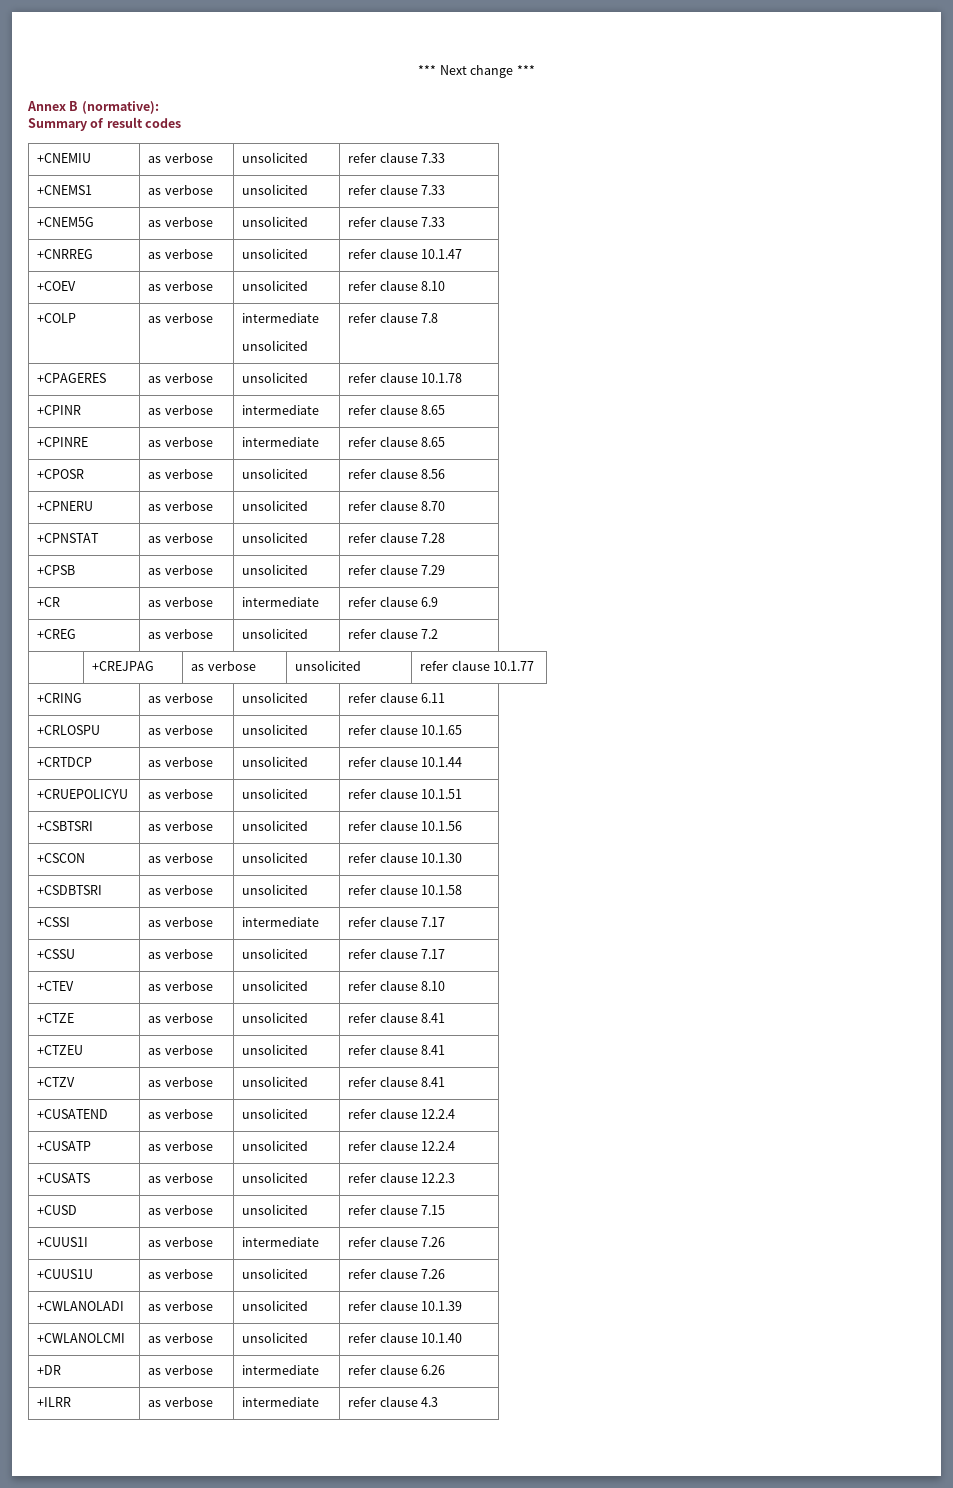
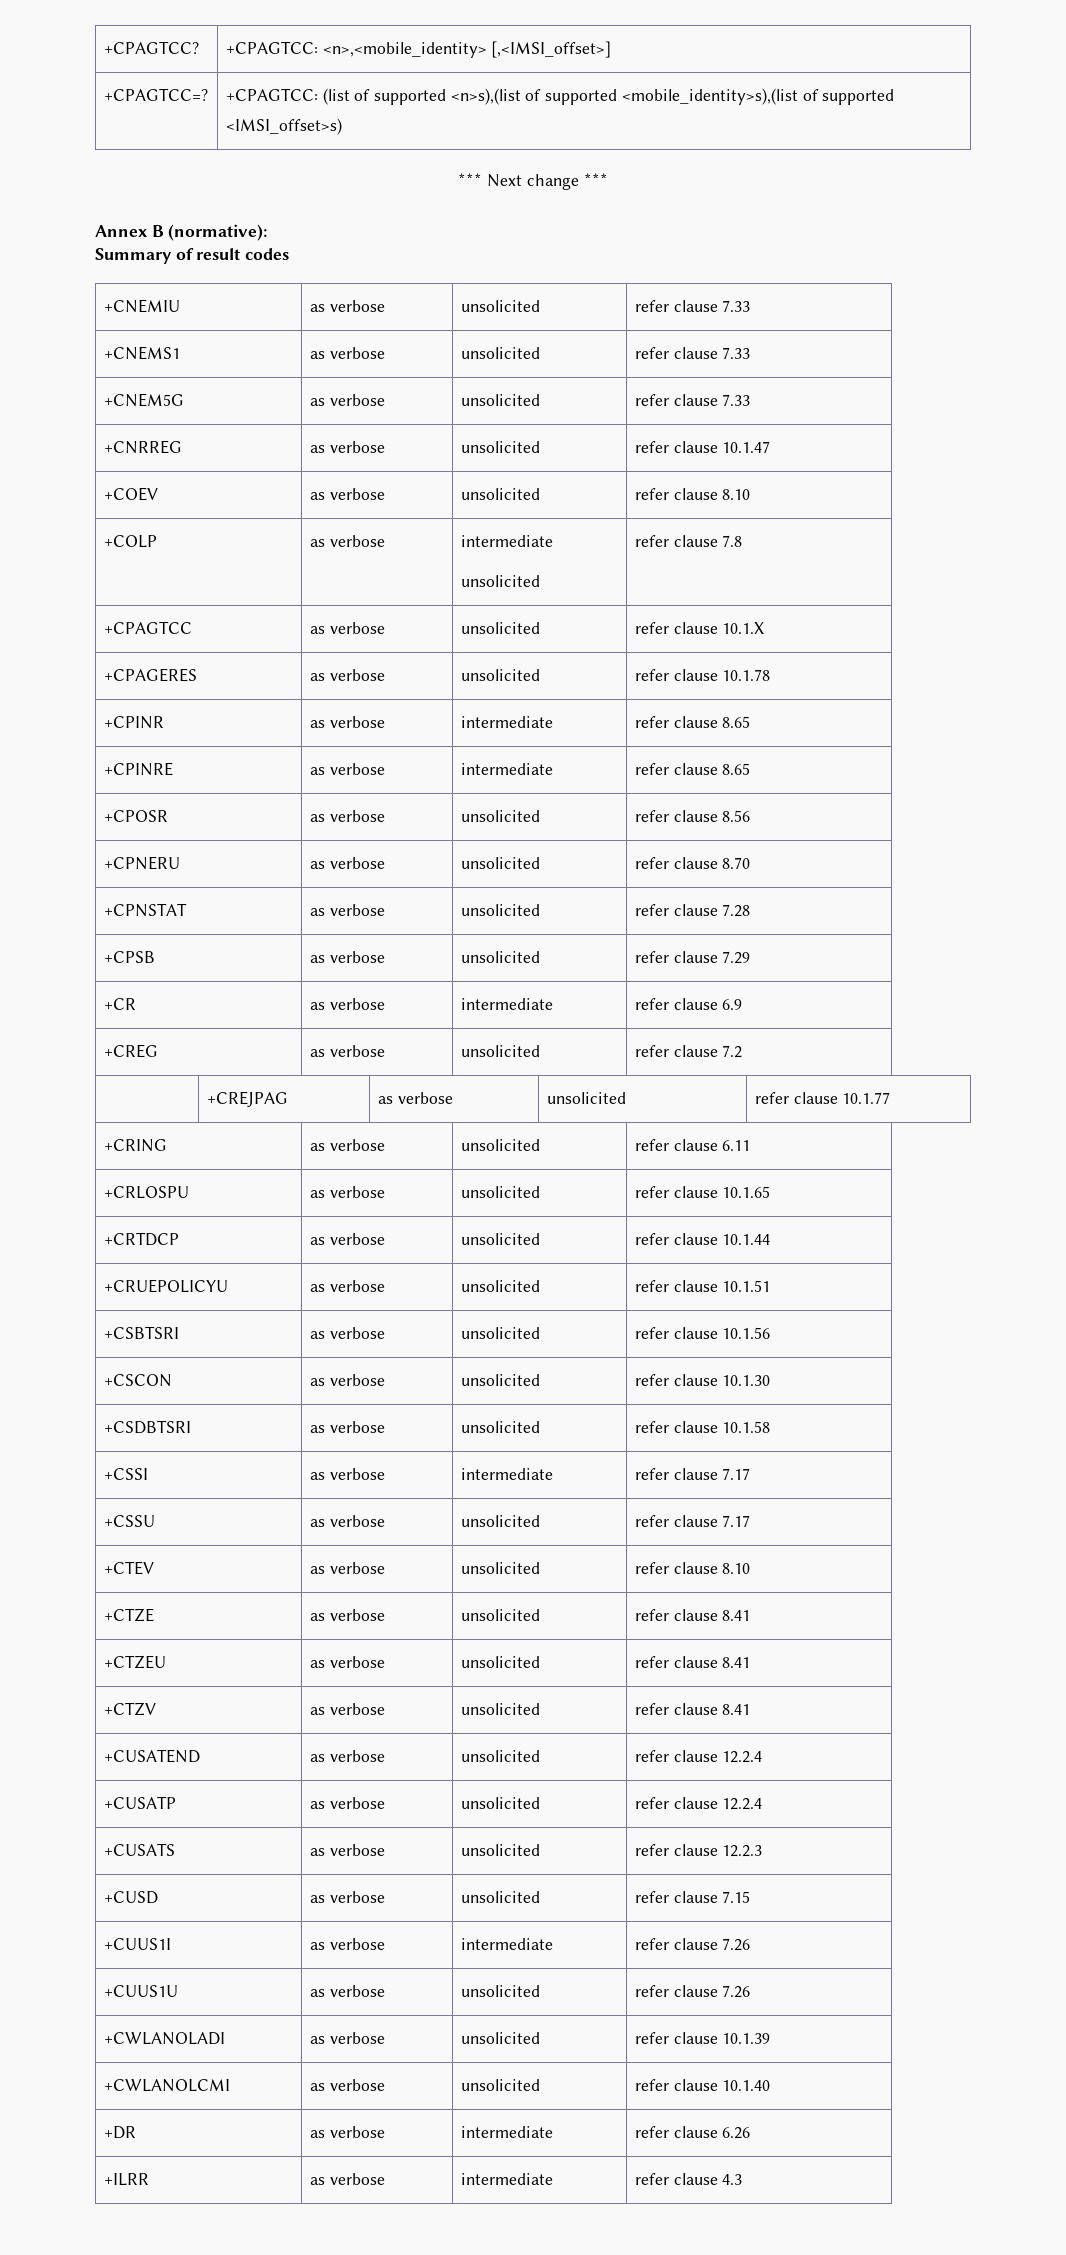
(418, 70) none -> [103,41,199,54] [225,41,612,58] [103,88,208,101] [225,88,895,105] [225,118,342,135] +CPAGTCC? | +CPAGTCC: <n>,<mobile_identity> [,<IMSI_offset>] // +CPAGTCC=? | +CPAGTCC: (list of supported <n>s),(list of supported <mobile_identity>s),(list of supported <IMSI_offset>s) //
(439, 318) none -> [103,621,192,634] [309,622,385,634] [460,622,540,634] [634,622,765,634] // +CPAGTCC | as verbose | unsolicited | refer clause 10.1.X

